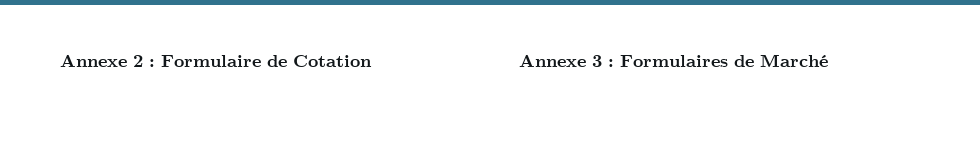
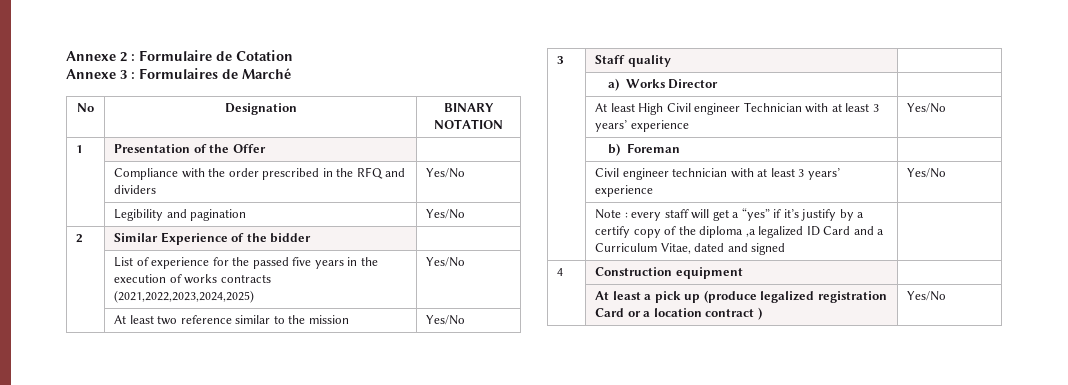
(828, 60) none -> [77,103,94,112] [224,103,297,115] [444,103,494,112] [434,119,503,129] [76,145,84,153] [114,144,266,153] [114,167,406,180] [114,185,157,194] [426,168,466,178] [114,209,247,221] [426,209,466,219] [76,234,84,243] [114,232,312,245] [114,257,378,269] [114,274,271,284] [114,290,255,303] [426,257,466,267] [114,315,349,325] [426,315,466,325] [557,56,565,64] [595,55,671,67] [607,78,719,91] [595,102,879,115] [595,120,689,132] [907,103,947,113] [607,143,680,156] [595,168,840,180] [595,185,654,197] [907,168,947,178] [595,208,865,221] [595,226,885,238] [595,243,786,255] [557,268,564,276] [595,267,743,279] [595,290,887,303] [595,307,762,320] [907,291,947,301] // No | Designation | BINARY NOTATION // 1 | Presentation of the Offer | // | Compliance with the order prescribed in the RFQ and dividers | Yes/No // | Legibility and pagination | Yes/No // 2 | Similar Experience of the bidder | // | List of experience for the passed five years in the execution of works contracts (2021,2022,2023,2024,2025) | Yes/No // | At least two reference similar to the mission | Yes/No // 3 | Staff quality | // | a) Works Director | // | At least High Civil engineer Technician with at least 3 years’ experience | Yes/No // | b) Foreman | // | Civil engineer technician with at least 3 years’ experience | Yes/No // | Note : every staff will get a “yes” if it’s justify by a certify copy of the diploma ,a legalized ID Card and a Curriculum Vitae, dated and signed | // 4 | Construction equipment | // | At least a pick up (produce legalized registration Card or a location contract ) | Yes/No

